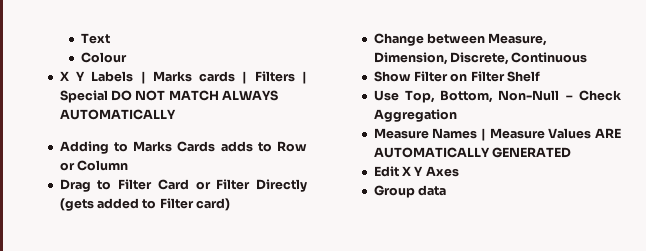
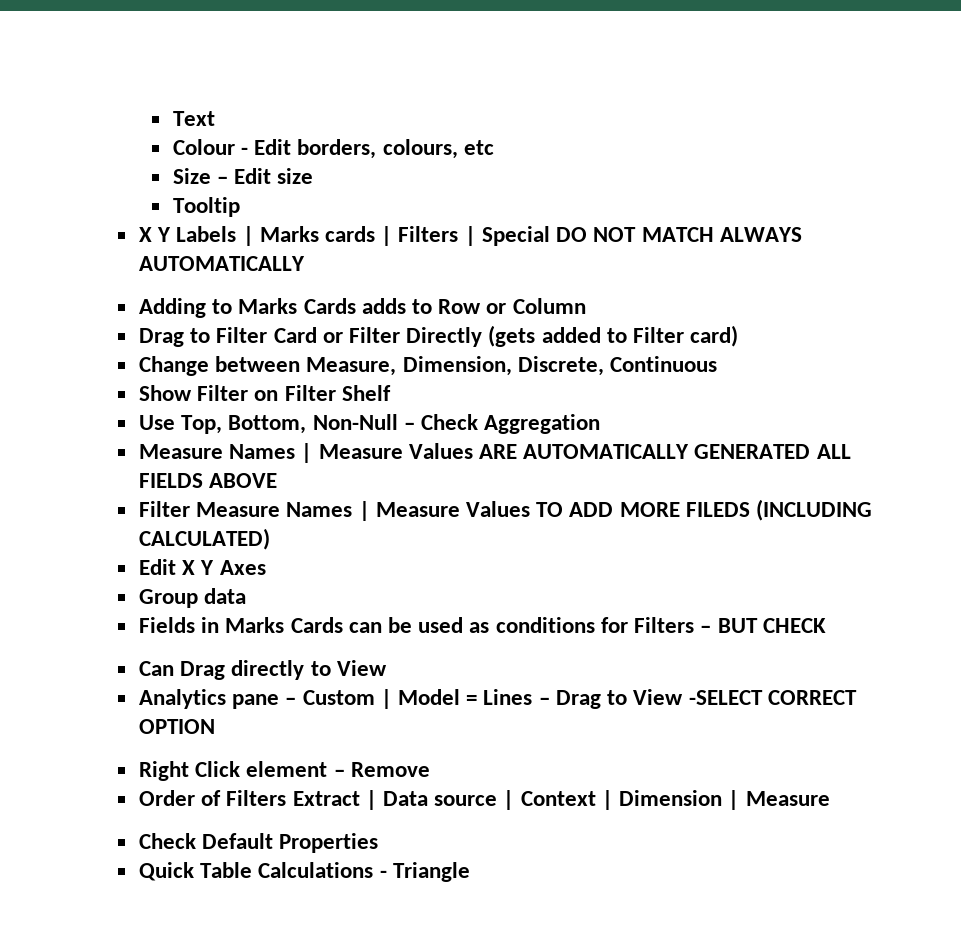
(127, 57) none -> [240,139,494,159] [172,168,314,184] [172,197,240,217] - Edit borders, colours, etc // Size – Edit size // Tooltip
(572, 152) none -> [816,444,851,459] [139,473,278,488] [139,499,873,521] [139,528,271,550] ALL FIELDS ABOVE // Filter Measure Names | Measure Values TO ADD MORE FILEDS (INCLUDING CALCULATED)
(447, 190) none -> [139,617,826,633] [139,660,387,680] [139,689,857,709] [139,719,216,734] [139,761,430,781] [139,790,830,810] [139,833,379,853] [139,862,470,882] // Fields in Marks Cards can be used as conditions for Filters – BUT CHECK // Can Drag directly to View // Analytics pane – Custom | Model = Lines – Drag to View -SELECT CORRECT OPTION // Right Click element – Remove // Order of Filters Extract | Data source | Context | Dimension | Measure // Check Default Properties // Quick Table Calculations - Triangle

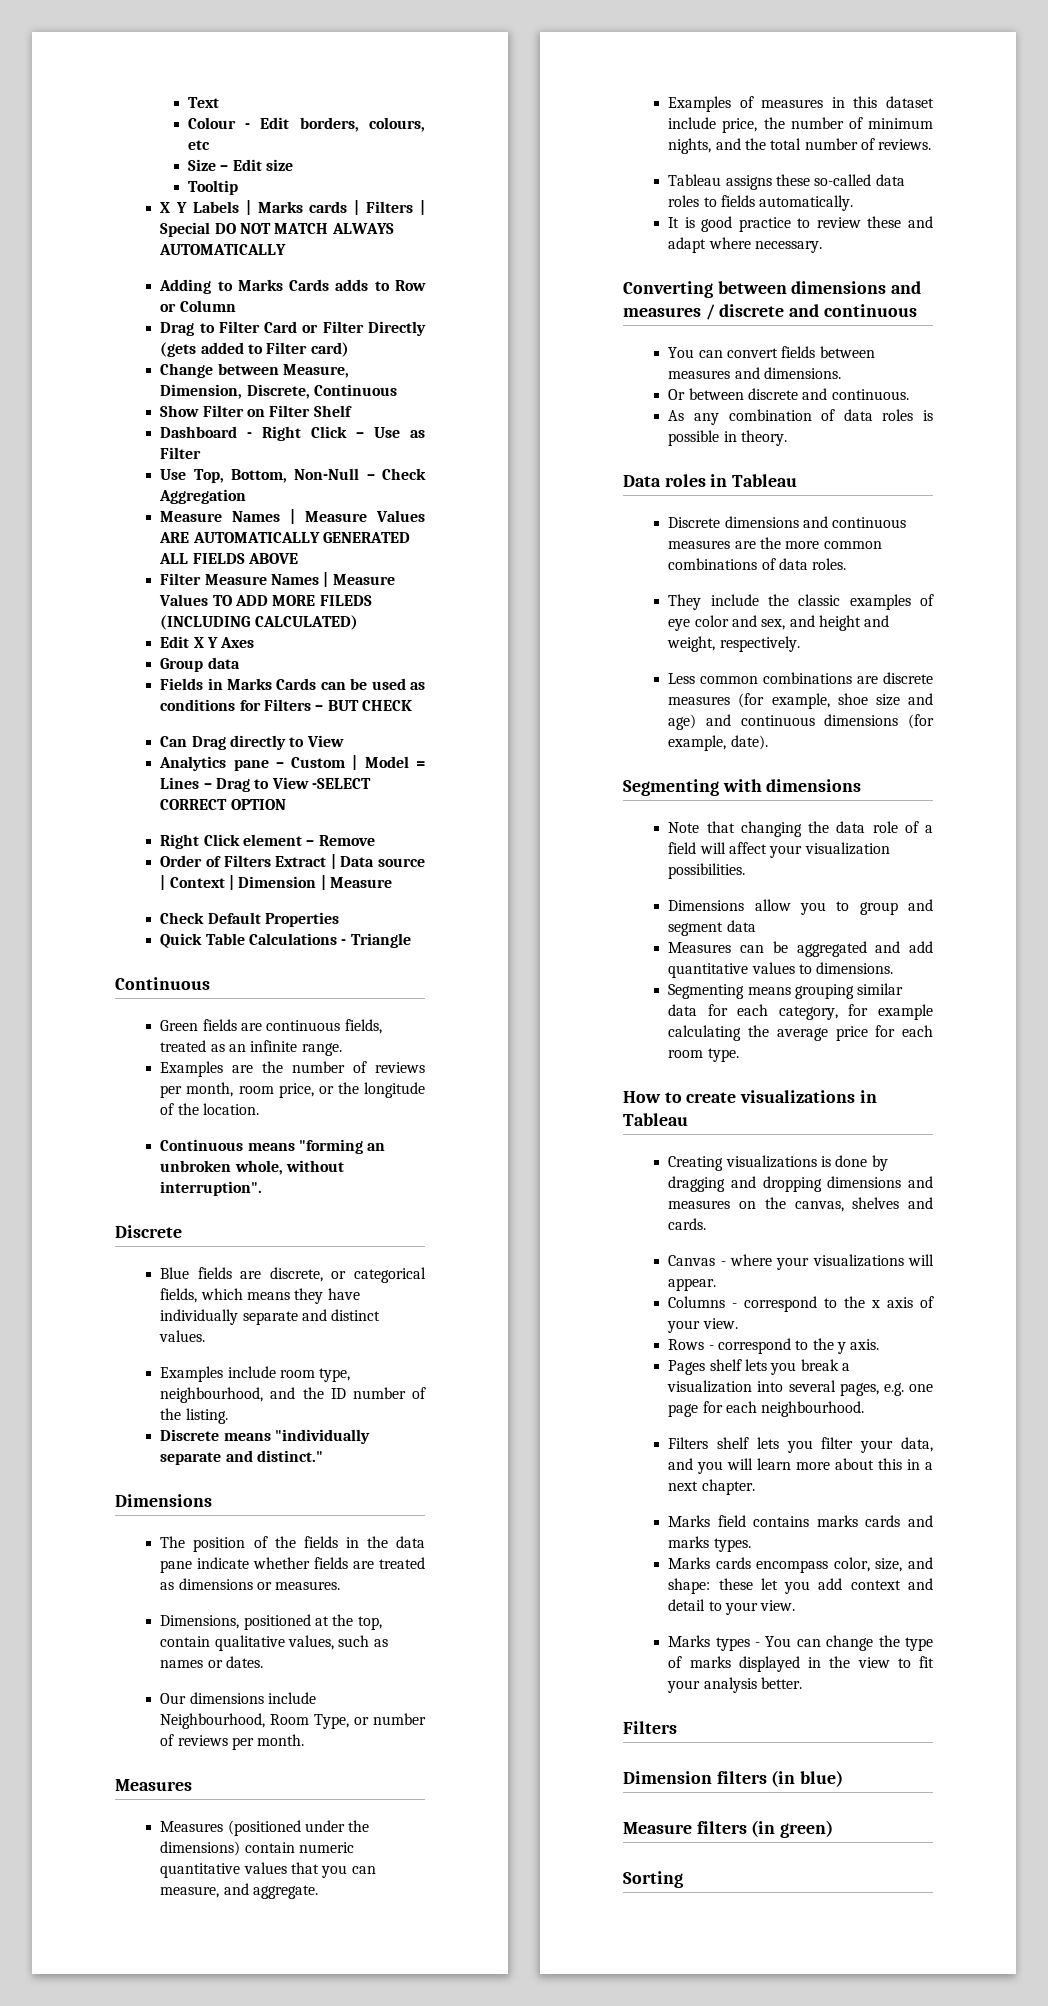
(391, 393) none -> [160,426,425,441] [160,447,202,459] // Dashboard - Right Click – Use as Filter
(470, 872) none -> [115,977,210,990] [160,1019,382,1034] [160,1040,342,1056] [160,1061,425,1077] [160,1082,425,1098] [160,1103,259,1115] [160,1139,386,1154] [160,1160,344,1175] [160,1181,263,1196] [115,1225,182,1238] [160,1267,426,1283] [160,1288,360,1304] [160,1309,381,1325] [159,1330,206,1342] [160,1366,351,1382] [160,1387,426,1403] [160,1408,228,1424] [160,1429,370,1444] [160,1450,323,1465] [115,1494,212,1507] [160,1536,425,1552] [160,1557,425,1573] [160,1578,341,1590] [160,1614,382,1630] [160,1635,388,1651] [160,1656,263,1668] [160,1692,316,1704] [160,1713,427,1729] [160,1734,305,1750] [115,1779,192,1791] [160,1820,370,1836] [160,1841,354,1856] [160,1862,376,1878] [160,1883,318,1899] [668,96,934,112] [668,117,933,133] [668,138,932,154] [668,174,905,190] [668,195,854,211] [668,216,933,232] [668,237,822,253] [623,281,922,298] [623,304,917,320] [668,346,875,358] [668,367,841,379] [668,388,909,400] [668,409,933,425] [668,430,787,446] [623,474,798,487] [668,516,907,528] [668,537,882,549] [668,558,847,570] [668,594,934,610] [668,615,890,631] [667,636,800,652] [668,672,933,684] [668,693,933,709] [668,714,934,730] [668,735,768,751] [623,779,862,796] [668,821,933,837] [668,842,890,858] [668,863,746,879] [668,899,933,915] [668,920,756,936] [668,941,933,957] [668,962,894,978] [668,983,904,999] [668,1004,933,1020] [668,1025,933,1041] [668,1048,739,1062] [623,1090,877,1103] [623,1113,688,1126] [668,1155,888,1171] [668,1176,933,1192] [668,1197,933,1212] [668,1218,707,1230] [668,1254,934,1270] [668,1278,717,1291] [668,1296,934,1312] [667,1318,738,1333] [668,1338,880,1354] [668,1359,850,1375] [667,1380,933,1396] [668,1401,865,1417] [668,1437,933,1453] [668,1458,933,1474] [668,1479,755,1495] [668,1515,933,1527] [668,1536,751,1552] [668,1557,933,1573] [668,1578,933,1594] [668,1599,796,1615] [668,1635,933,1651] [668,1656,934,1672] [667,1677,802,1693] [623,1721,677,1734] [623,1770,844,1787] [623,1820,834,1838] [623,1871,683,1888] // Continuous // Green fields are continuous fields, treated as an infinite range. // Examples are the number of reviews per month, room price, or the longitude of the location. // Continuous means "forming an unbroken whole, without interruption". // Discrete // Blue fields are discrete, or categorical fields, which means they have individually separate and distinct values. // Examples include room type, neighbourhood, and the ID number of the listing. // Discrete means "individually separate and distinct." // Dimensions // The position of the fields in the data pane indicate whether fields are treated as dimensions or measures. // Dimensions, positioned at the top, contain qualitative values, such as names or dates. // Our dimensions include Neighbourhood, Room Type, or number of reviews per month. // Measures // Measures (positioned under the dimensions) contain numeric quantitative values that you can measure, and aggregate. // Examples of measures in this dataset include price, the number of minimum nights, and the total number of reviews. // Tableau assigns these so-called data roles to fields automatically. // It is good practice to review these and adapt where necessary. // Converting between dimensions and measures / discrete and continuous // You can convert fields between measures and dimensions. // Or between discrete and continuous. // As any combination of data roles is possible in theory. // Data roles in Tableau // Discrete dimensions and continuous measures are the more common combinations of data roles. // They include the classic examples of eye color and sex, and height and weight, respectively. // Less common combinations are discrete measures (for example, shoe size and age) and continuous dimensions (for example, date). // Segmenting with dimensions // Note that changing the data role of a field will affect your visualization possibilities. // Dimensions allow you to group and segment data // Measures can be aggregated and add quantitative values to dimensions. // Segmenting means grouping similar data for each category, for example calculating the average price for each room type. // How to create visualizations in Tableau // Creating visualizations is done by dragging and dropping dimensions and measures on the canvas, shelves and cards. // Canvas - where your visualizations will appear. // Columns - correspond to the x axis of your view. // Rows - correspond to the y axis. // Pages shelf lets you break a visualization into several pages, e.g. one page for each neighbourhood. // Filters shelf lets you filter your data, and you will learn more about this in a next chapter. // Marks field contains marks cards and marks types. // Marks cards encompass color, size, and shape: these let you add context and detail to your view. // Marks types - You can change the type of marks displayed in the view to fit your analysis better. // Filters // Dimension filters (in blue) // Measure filters (in green) // Sorting

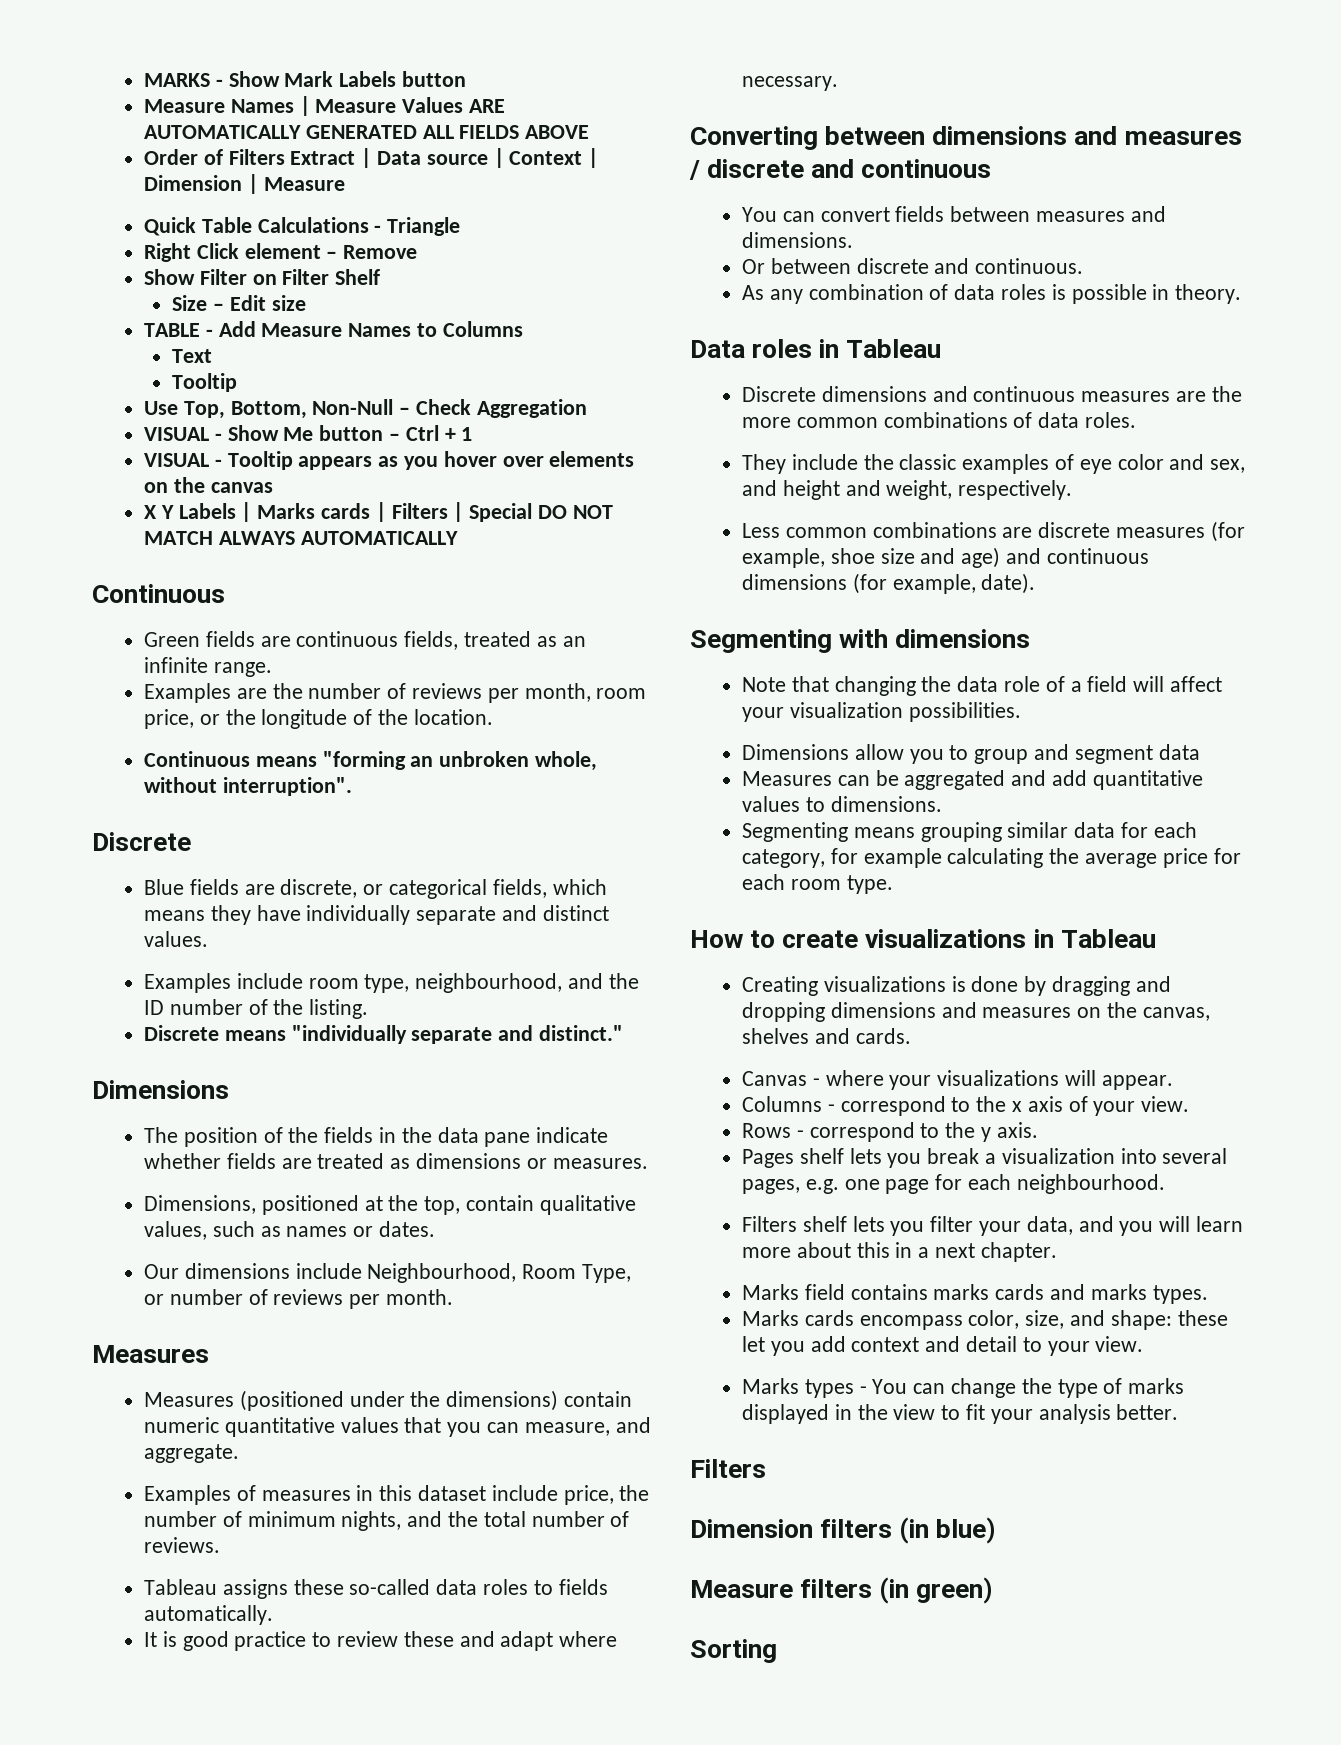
[187,97,219,108] [187,117,425,132] [187,140,210,150] [187,159,293,171] [187,180,238,195] Text // Colour - Edit borders, colours, etc // Size – Edit size // Tooltip -> [143,71,466,87] [143,96,505,116] [143,125,590,139] [143,148,599,168] [143,174,345,194] [143,217,461,236] [143,243,418,262] [143,269,381,285] [172,295,306,311] [143,321,523,337] [172,349,213,363] [172,373,238,392] [143,399,587,419] [143,425,473,441] [143,451,635,470] [143,477,273,493] MARKS - Show Mark Labels button // Measure Names | Measure Values ARE AUTOMATICALLY GENERATED ALL FIELDS ABOVE // Order of Filters Extract | Data source | Context | Dimension | Measure // Quick Table Calculations - Triangle // Right Click element – Remove // Show Filter on Filter Shelf // Size – Edit size // TABLE - Add Measure Names to Columns // Text // Tooltip // Use Top, Bottom, Non-Null – Check Aggregation // VISUAL - Show Me button – Ctrl + 1 // VISUAL - Tooltip appears as you hover over elements on the canvas
[159,279,426,294] [160,300,236,312] [160,321,426,336] [160,342,349,357] [160,363,349,378] [160,384,397,399] [160,405,352,417] [160,426,425,441] [160,447,202,459] [160,468,426,483] [159,489,247,504] [160,509,426,524] [159,532,410,543] [159,553,298,564] [160,572,395,587] [159,594,372,606] [160,615,358,630] [160,636,255,648] [160,657,240,672] [160,678,425,690] [160,699,412,711] [160,735,344,750] [159,755,426,771] [160,777,371,792] [160,799,286,810] [160,834,375,849] [160,854,425,869] [160,875,392,890] [160,912,339,927] [160,933,411,948] // Adding to Marks Cards adds to Row or Column // Drag to Filter Card or Filter Directly (gets added to Filter card) // Change between Measure, Dimension, Discrete, Continuous // Show Filter on Filter Shelf // Dashboard - Right Click – Use as Filter // Use Top, Bottom, Non-Null – Check Aggregation // Measure Names | Measure Values ARE AUTOMATICALLY GENERATED ALL FIELDS ABOVE // Filter Measure Names | Measure Values TO ADD MORE FILEDS (INCLUDING CALCULATED) // Edit X Y Axes // Group data // Fields in Marks Cards can be used as conditions for Filters – BUT CHECK // Can Drag directly to View // Analytics pane – Custom | Model = Lines – Drag to View -SELECT CORRECT OPTION // Right Click element – Remove // Order of Filters Extract | Data source | Context | Dimension | Measure // Check Default Properties // Quick Table Calculations - Triangle -> (458, 538) none

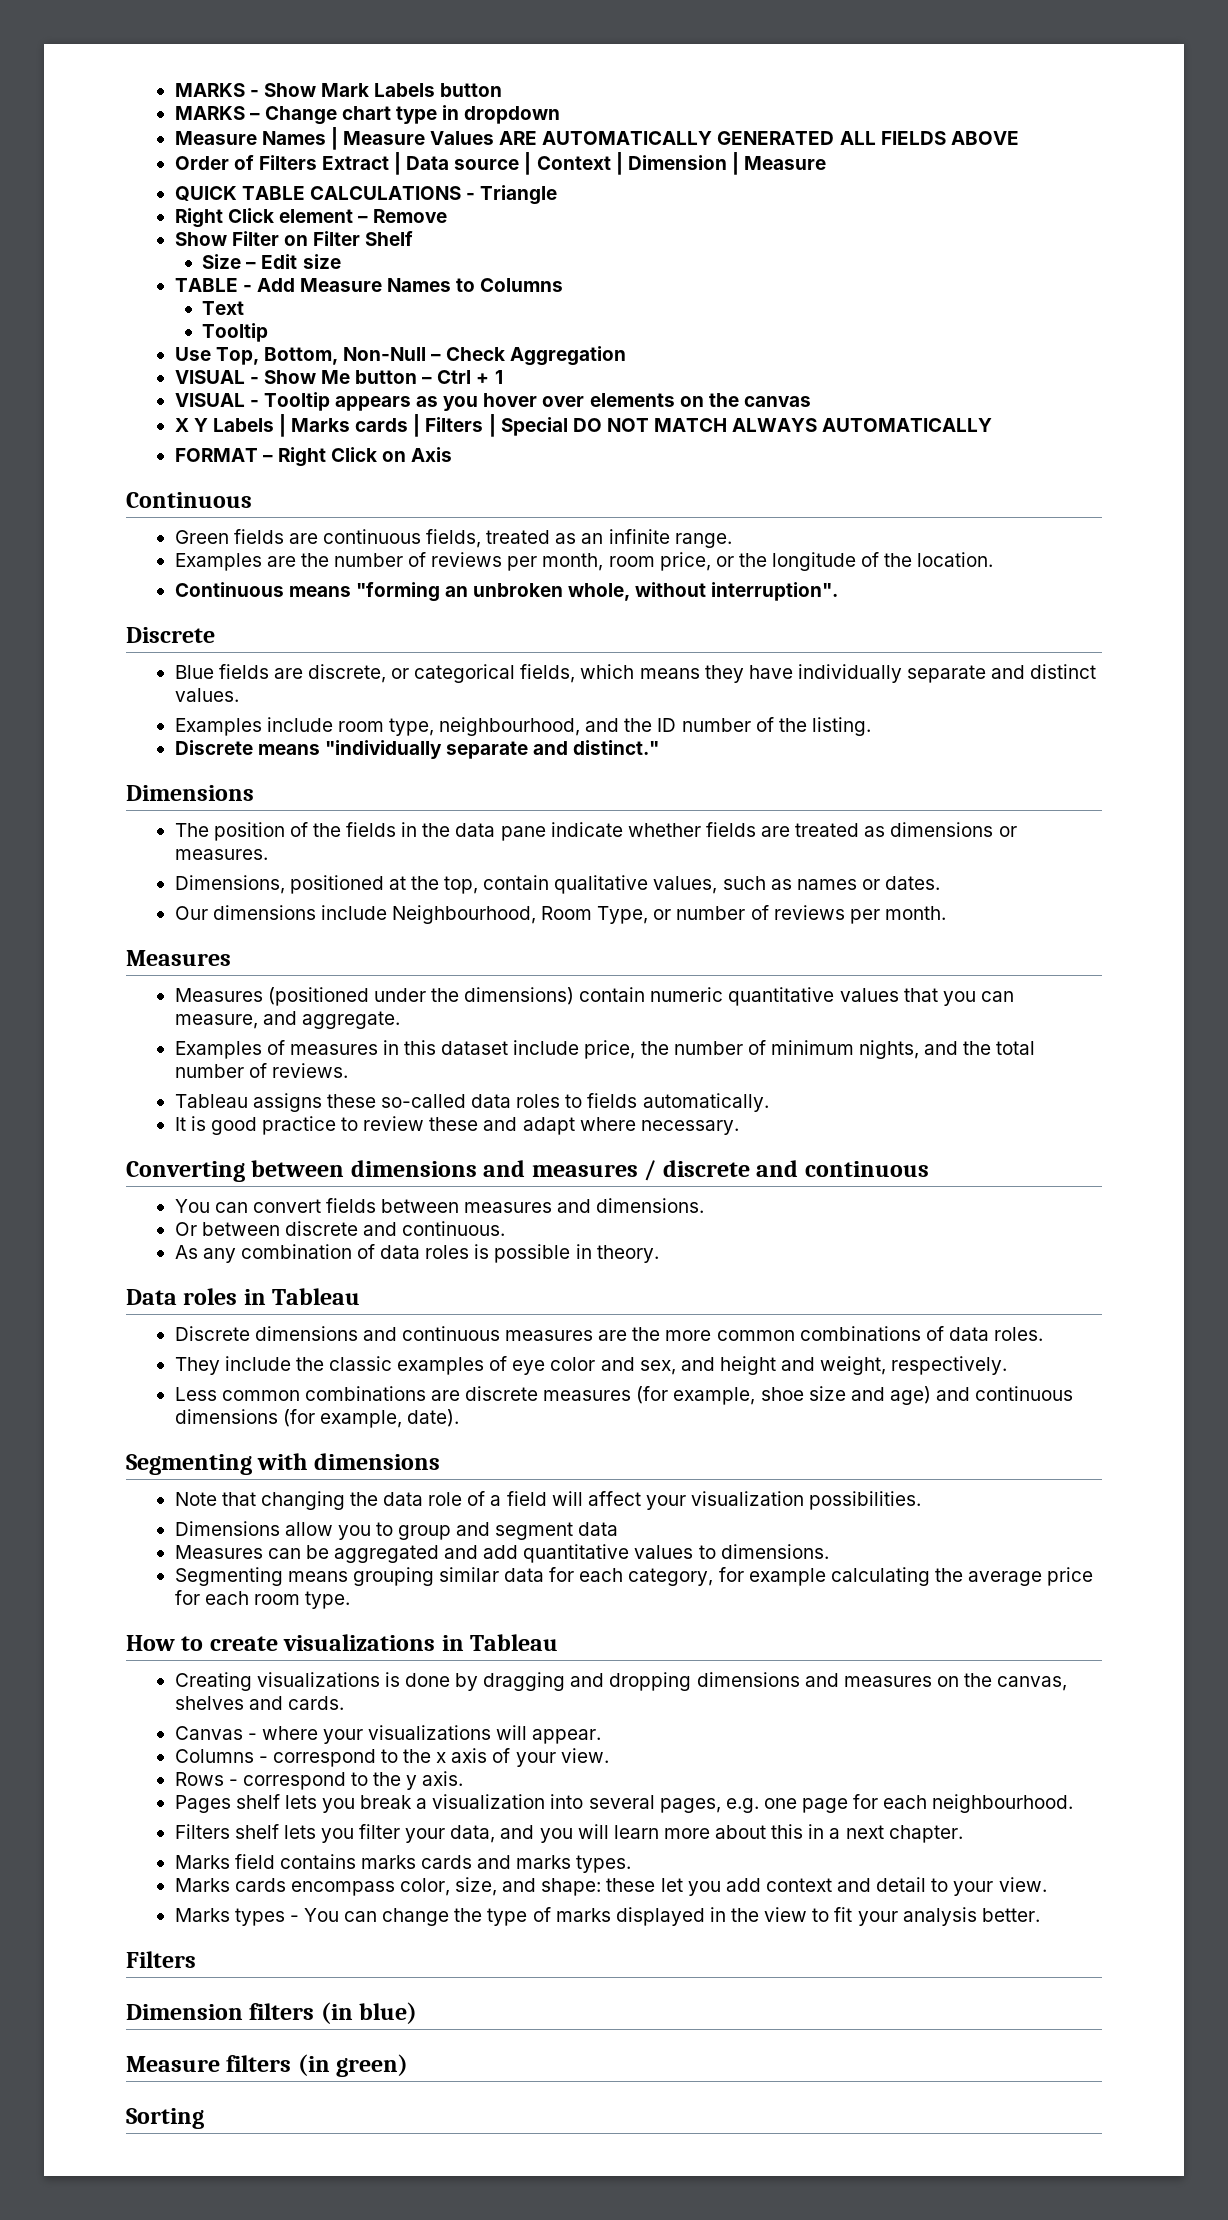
(466, 79) none -> [174,105,561,125] // MARKS – Change chart type in dropdown
[143,217,369,236] Quick Table Calculations -> [174,186,461,201] QUICK TABLE CALCULATIONS
(458, 538) none -> [174,447,453,467] // FORMAT – Right Click on Axis

